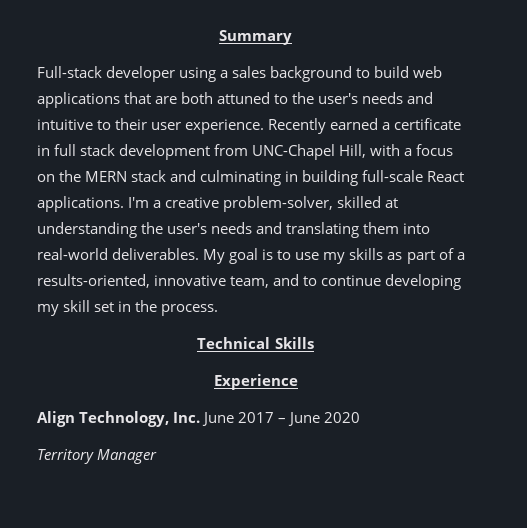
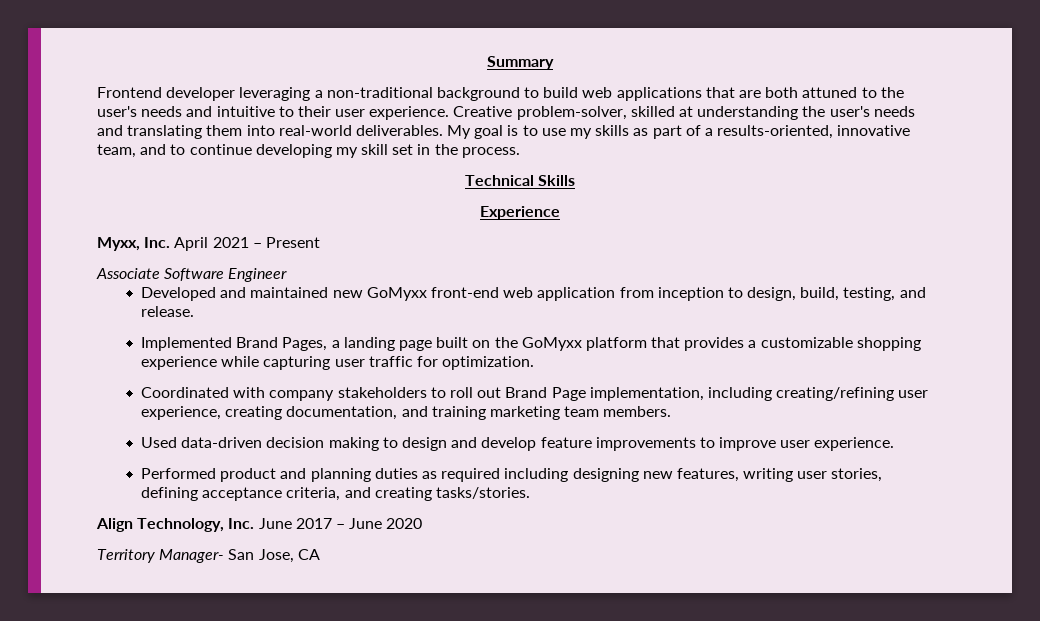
[37,66,267,82] Full-stack developer using a sales -> [97,87,433,101] Frontend developer leveraging a non-traditional
[268,118,462,134] [37,144,454,160] [37,170,465,186] [37,196,220,212] Recently earned a certificate in full stack development from UNC-Chapel Hill, with a focus on the MERN stack and culminating in building full-scale React applications. I'm a creative -> [453,106,513,117] Creative
(298, 382) none -> [97,237,320,251] [96,268,288,282] [141,287,926,301] [141,306,195,317] [141,337,921,351] [141,356,535,370] [141,387,929,401] [141,406,672,420] [141,437,895,451] [141,468,883,482] [141,487,530,501] // Myxx, Inc. April 2021 – Present // Associate Software Engineer // Developed and maintained new GoMyxx front-end web application from inception to design, build, testing, and release. // Implemented Brand Pages, a landing page built on the GoMyxx platform that provides a customizable shopping experience while capturing user traffic for optimization. // Coordinated with company stakeholders to roll out Brand Page implementation, including creating/refining user experience, creating documentation, and training marketing team members. // Used data-driven decision making to design and develop feature improvements to improve user experience. // Performed product and planning duties as required including designing new features, writing user stories, defining acceptance criteria, and creating tasks/stories.
[97,449,158,464] Manager -> [159,549,320,563] Manager- San Jose, CA

